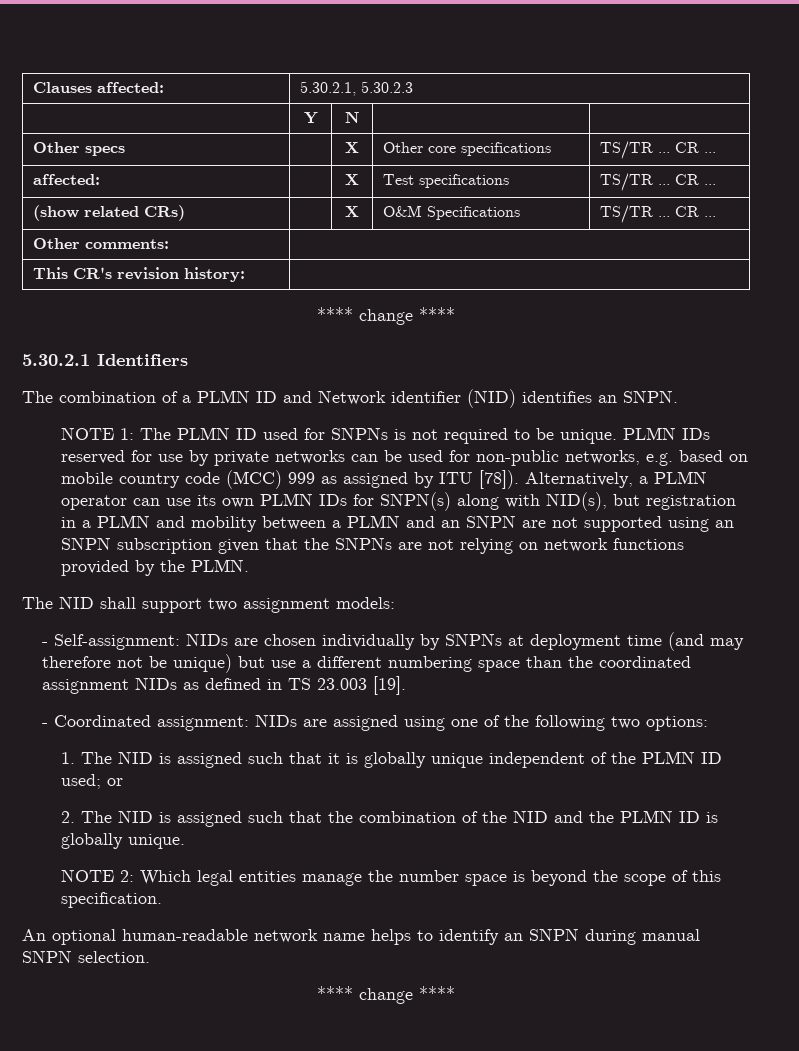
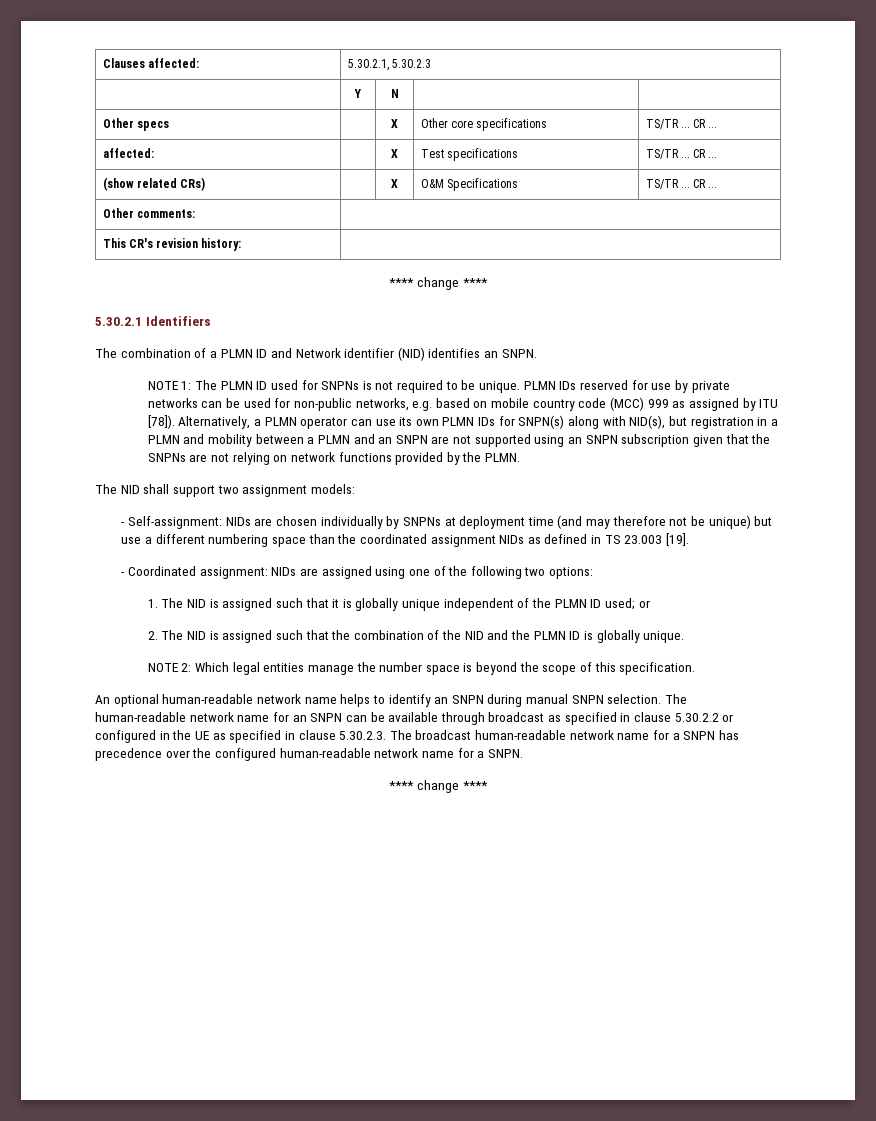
(150, 957) none -> [665,694,688,704] [95,712,734,725] [95,730,739,743] [95,748,523,761] The human-readable network name for an SNPN can be available through broadcast as specified in clause 5.30.2.2 or configured in the UE as specified in clause 5.30.2.3. The broadcast human-readable network name for a SNPN has precedence over the configured human-readable network name for a SNPN.

